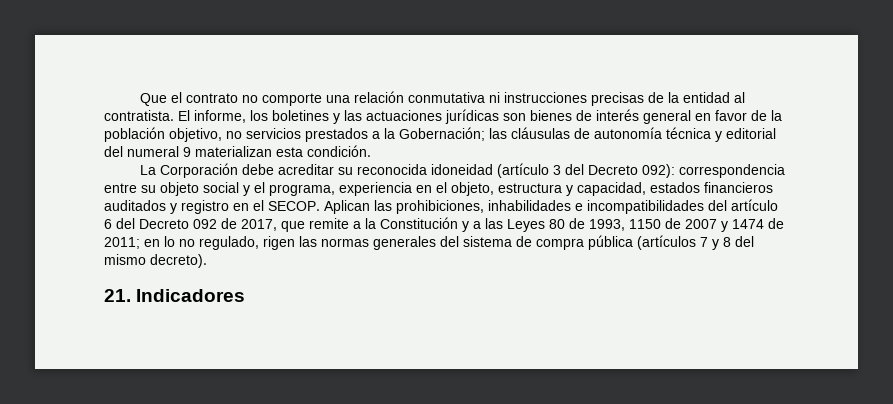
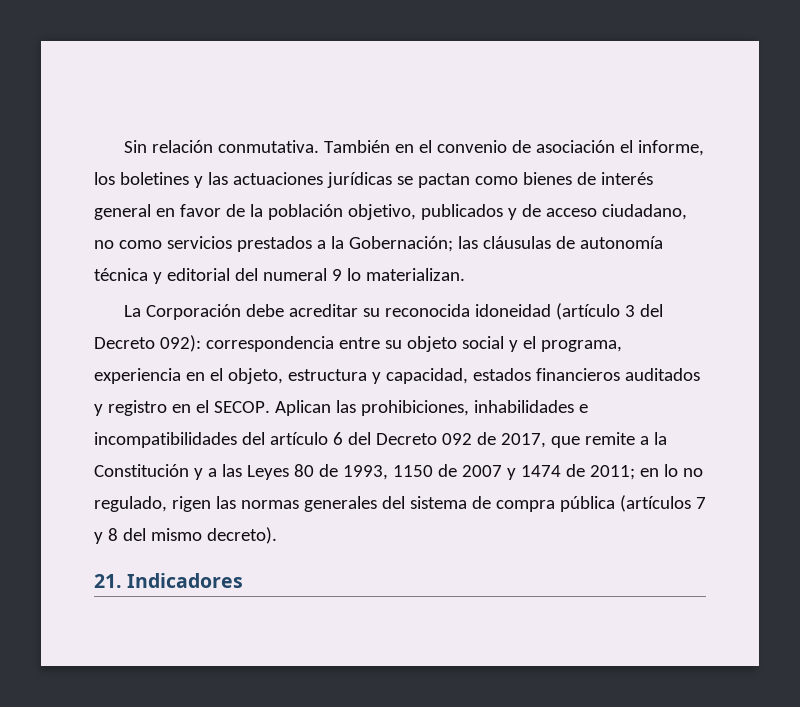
[140,91,746,106] [104,110,190,121] Que el contrato no comporte una relación conmutativa ni instrucciones precisas de la entidad al contratista. El -> [124,140,633,153] Sin relación conmutativa. También en el convenio de asociación el
[503,113,526,121] son -> [396,173,518,188] se pactan como
[226,131,242,139] no -> [420,204,687,220] [94,240,162,249] publicados y de acceso ciudadano, no como
[195,145,371,157] materializan esta condición. -> [346,268,465,281] lo materializan.

